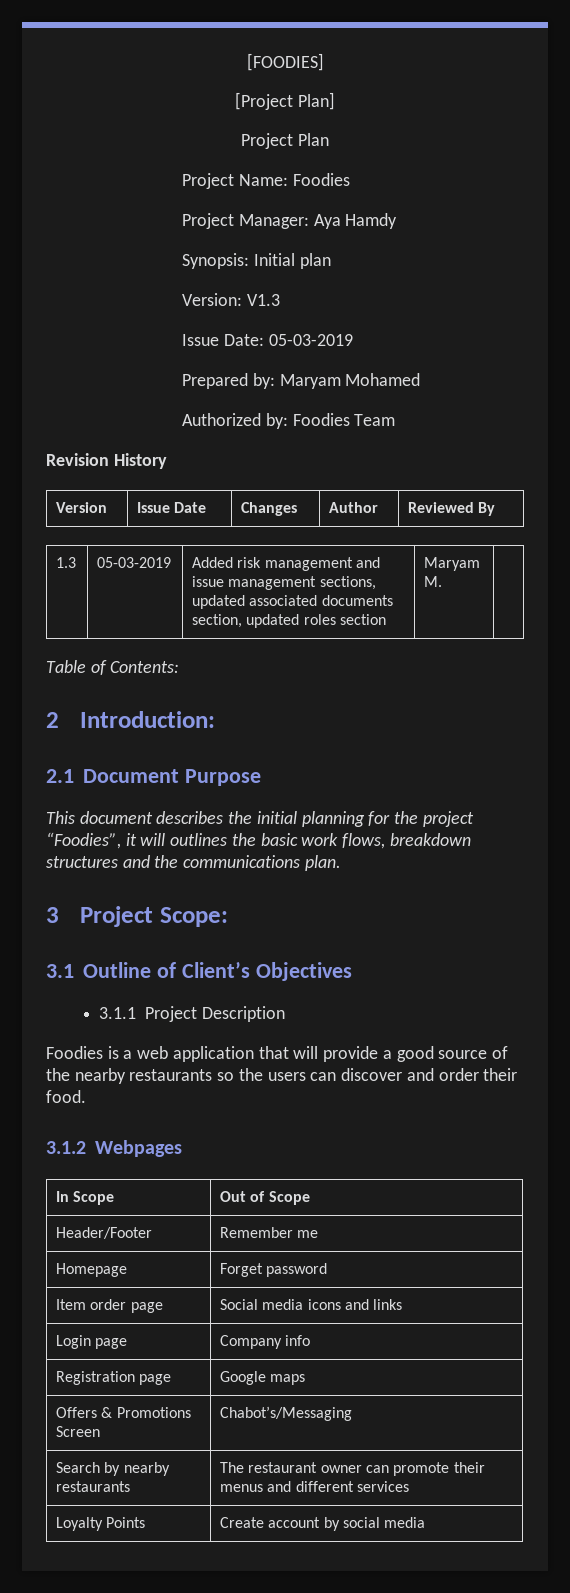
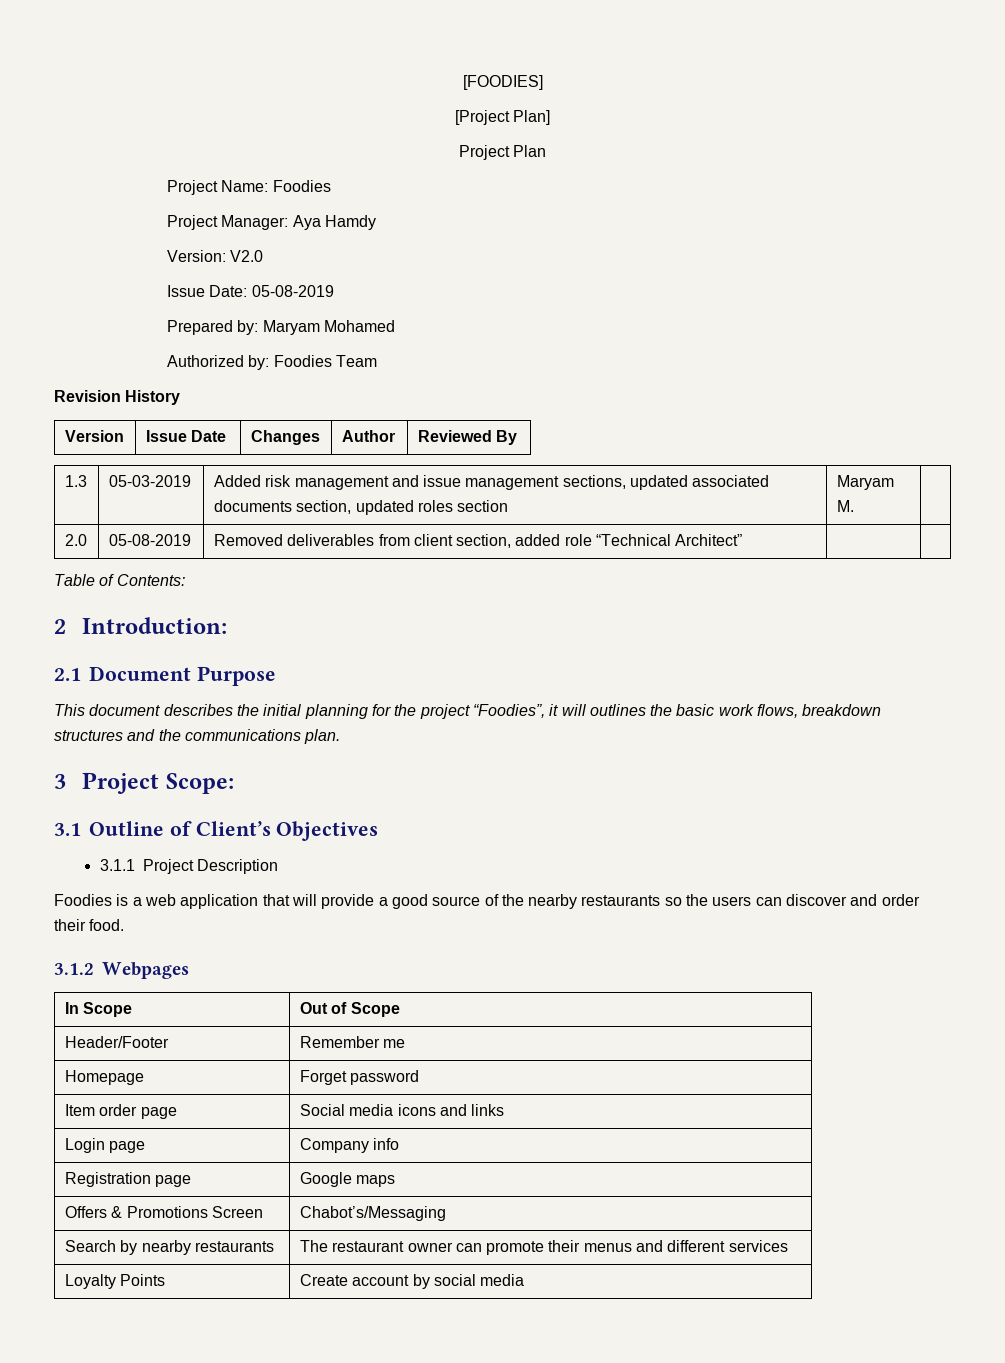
[182,253,331,269] // Synopsis: Initial plan -> (377, 222) none
[246,294,280,306] V1.3 -> [230,250,264,262] V2.0
[268,334,353,346] 05-03-2019 -> [251,285,334,297] 05-08-2019
(443, 581) none -> [64,534,87,546] [108,534,191,546] [213,534,743,548] // 2.0 | 05-08-2019 | Removed deliverables from client section, added role “Technical Architect” | |

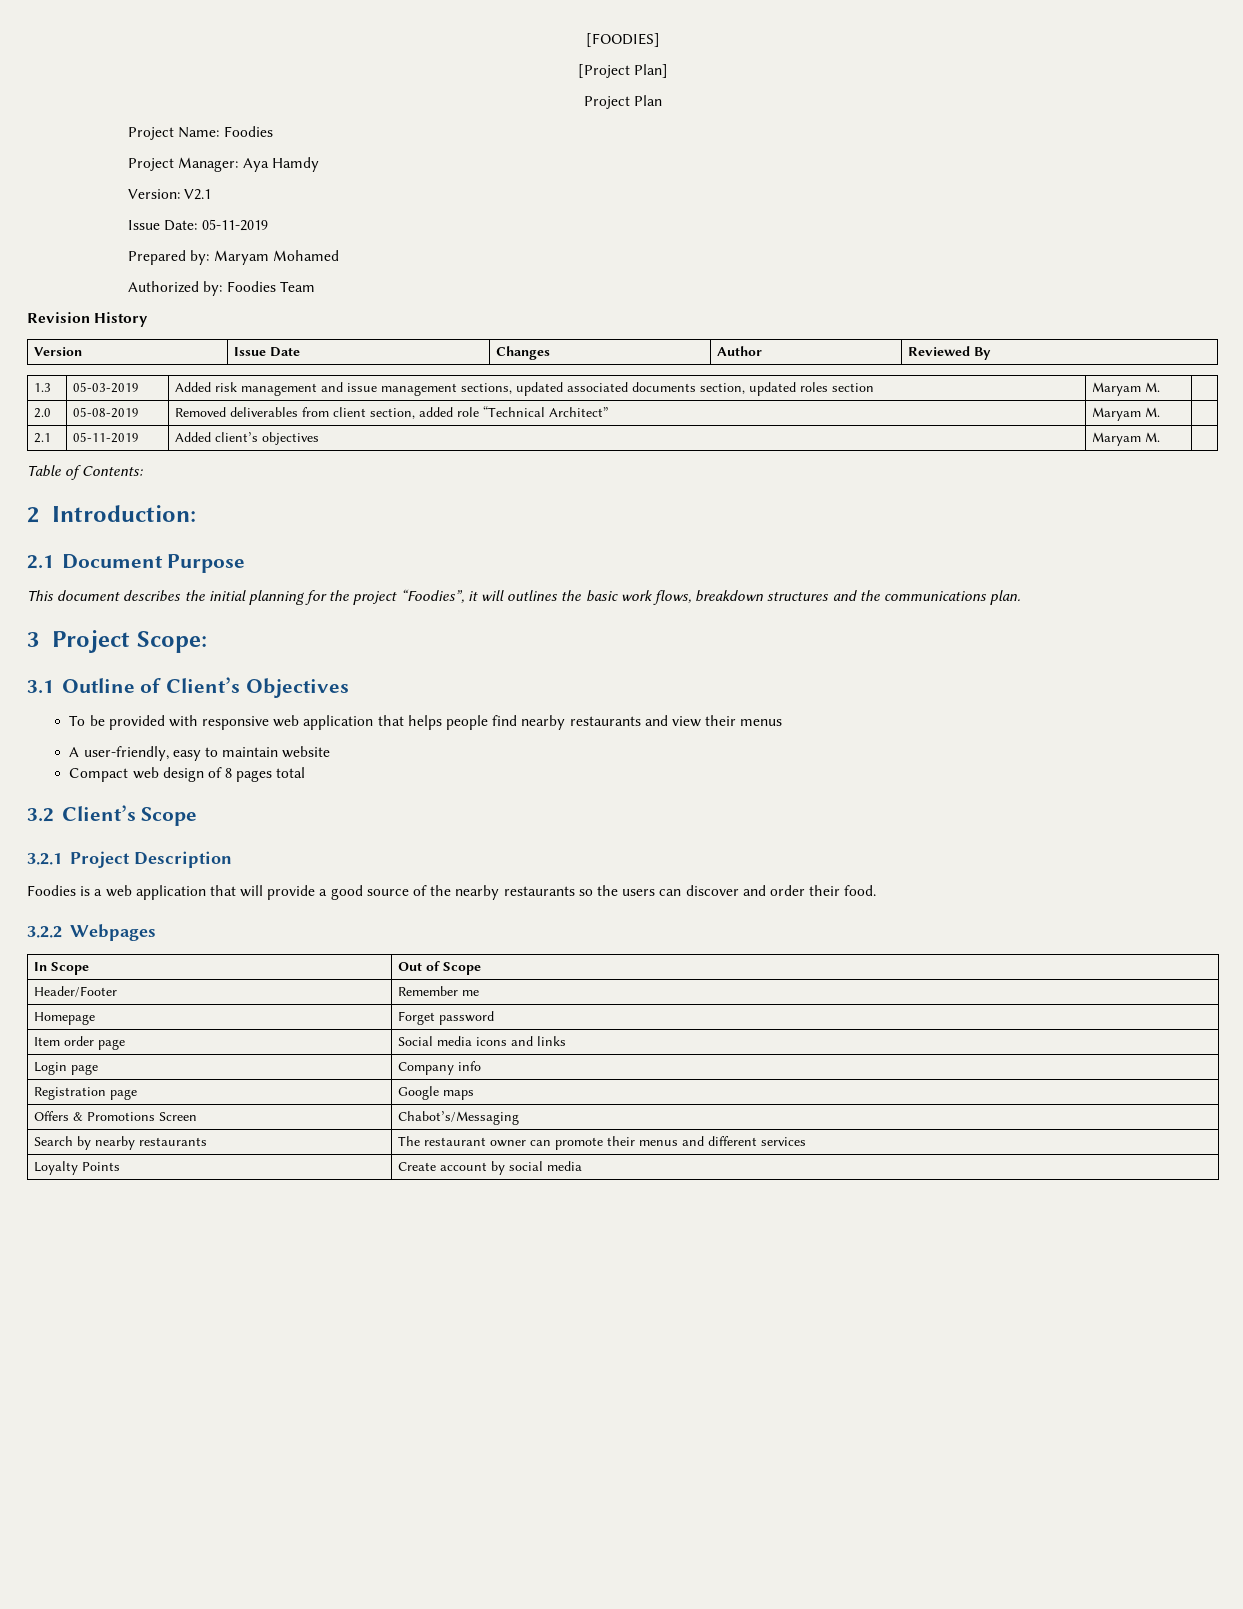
[230,250,264,262] V2.0 -> [184,189,212,200] V2.1
[251,285,334,297] 05-08-2019 -> [201,219,268,231] 05-11-2019
(743, 540) none -> [1091,407,1160,421] [33,433,51,443] [72,432,139,443] [174,432,319,445] [1091,432,1160,446] Maryam M. | // 2.1 | 05-11-2019 | Added client’s objectives | Maryam M.
[99,859,135,871] 3.1.1 -> [69,715,783,730] [69,746,331,761] [69,767,306,782] [27,805,198,826] [27,853,62,865] To be provided with responsive web application that helps people find nearby restaurants and view their menus // A user-friendly, easy to maintain website // Compact web design of 8 pages total // 3.2 Client’s Scope // 3.2.1
[54,963,94,975] 3.1.2 -> [27,926,62,938] 3.2.2

